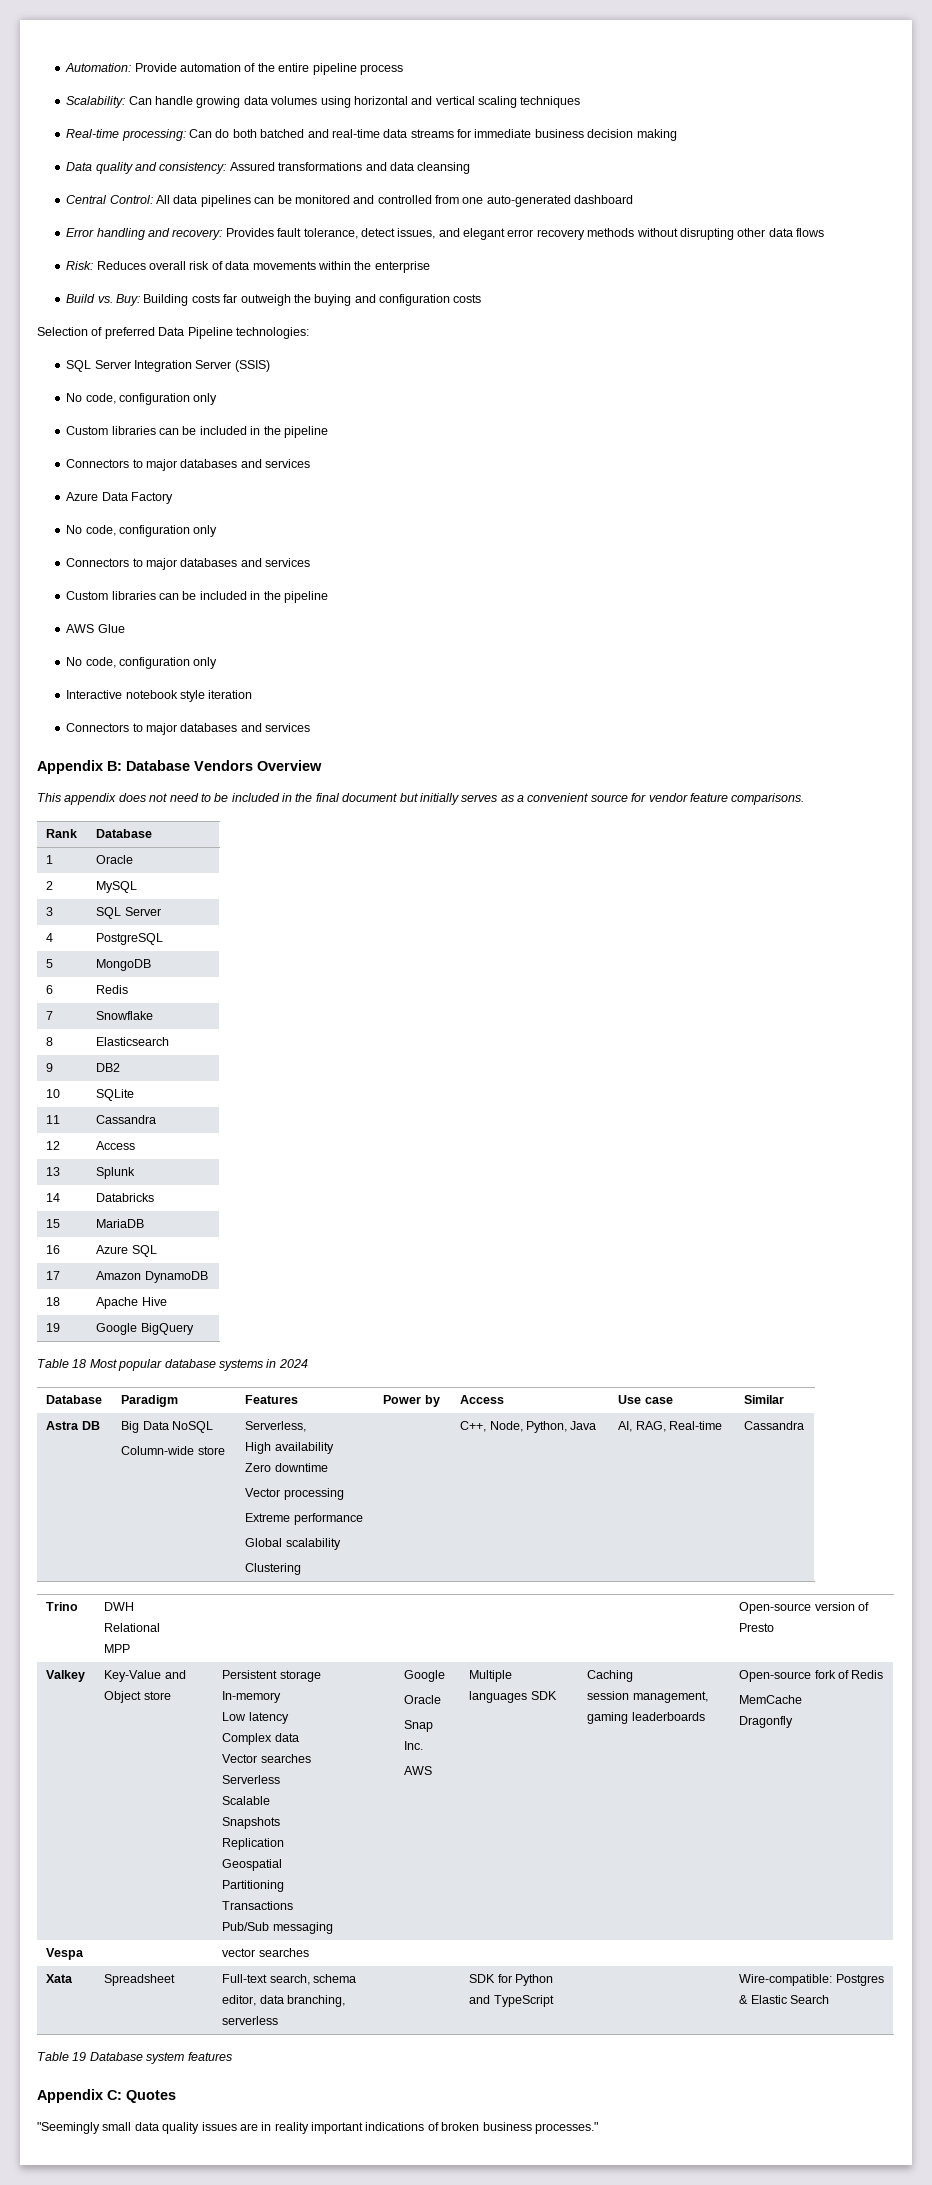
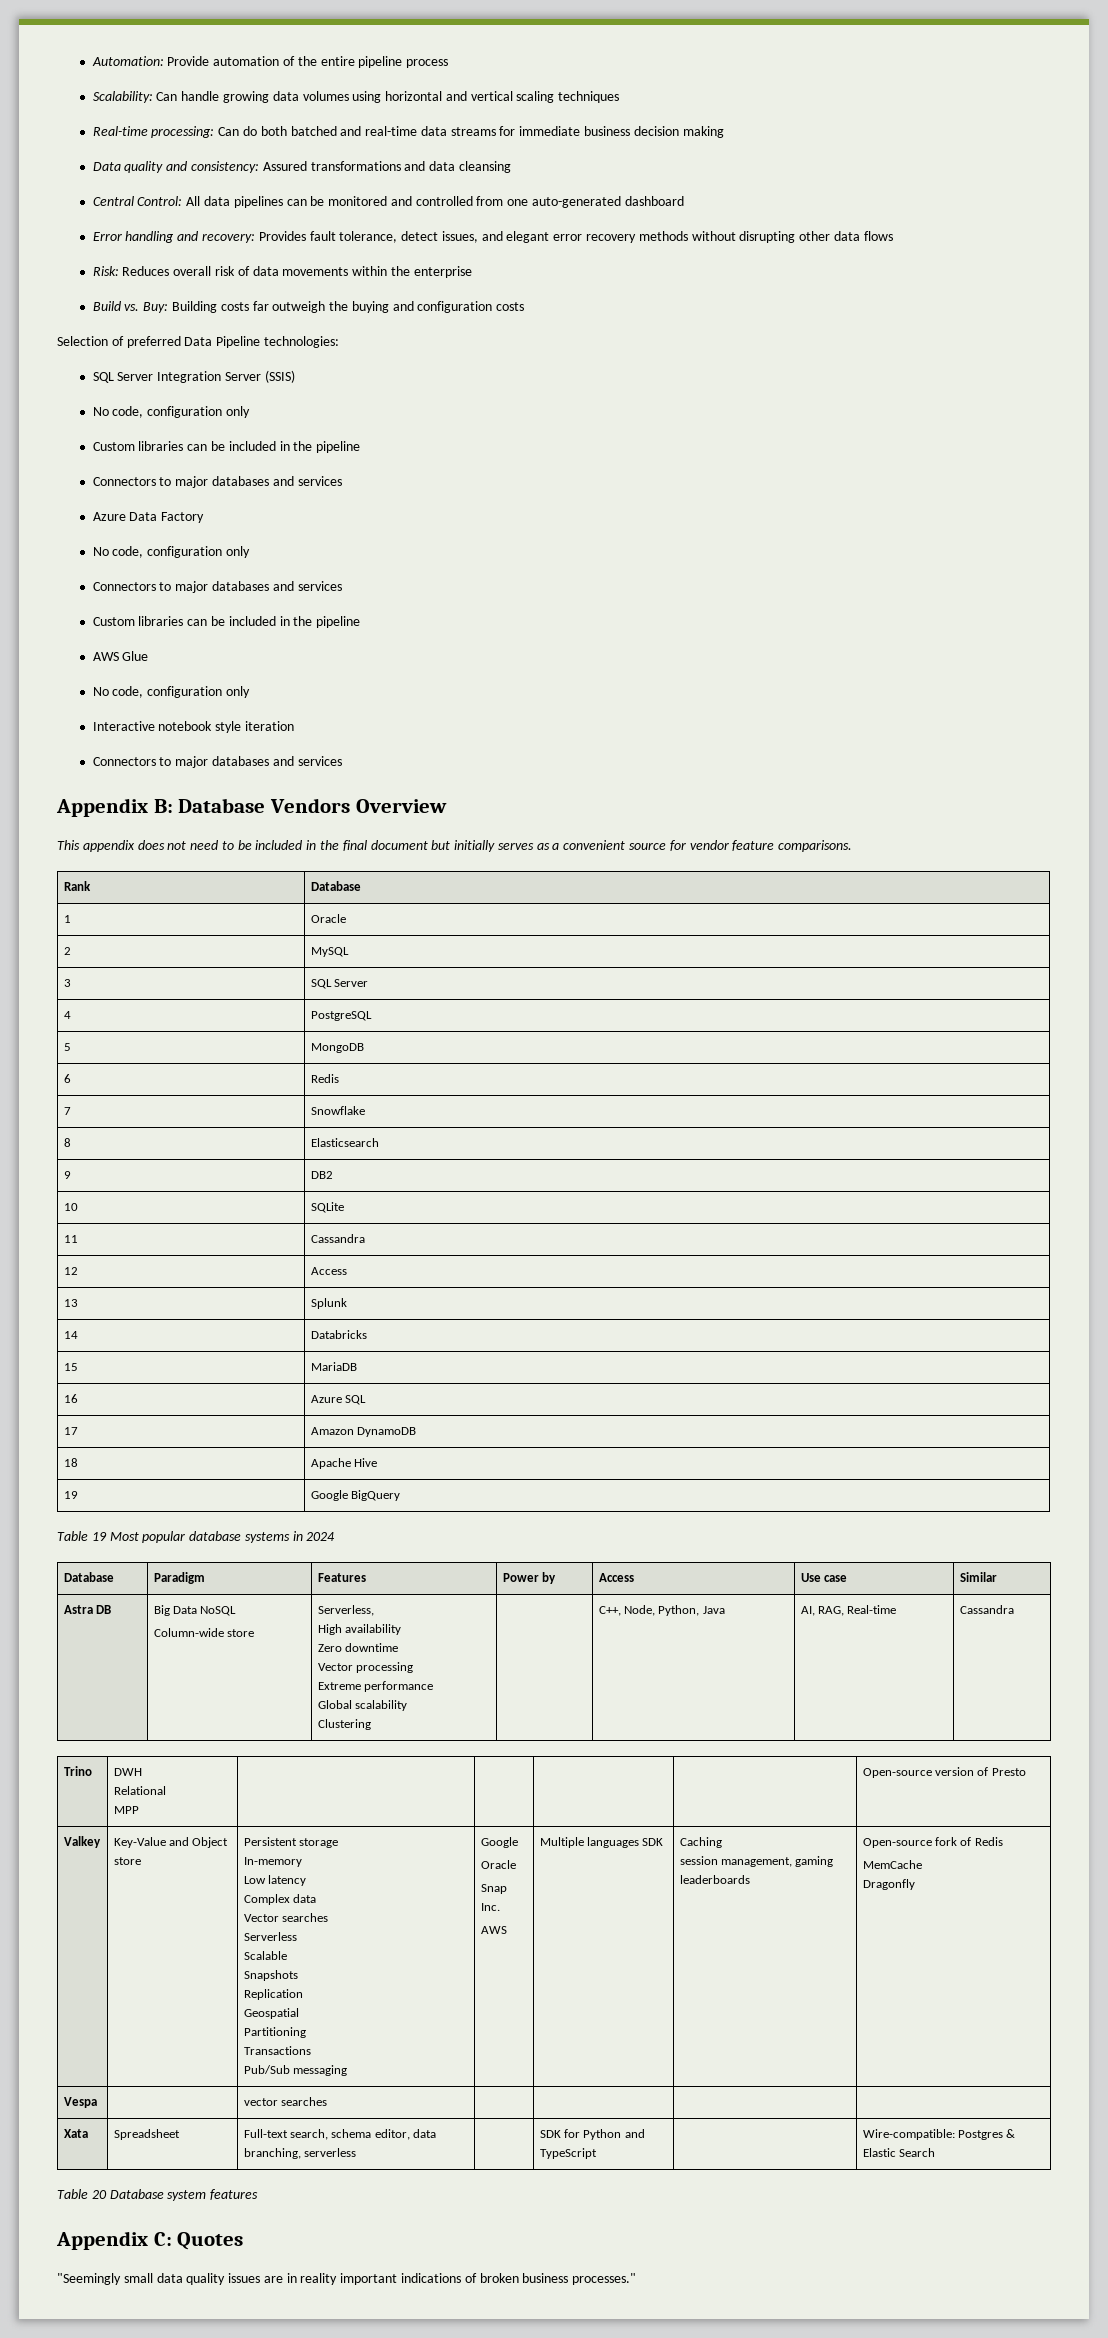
[72,1359,87,1368] 18 -> [91,1532,107,1541] 19
[72,2052,87,2061] 19 -> [91,2190,107,2199] 20

